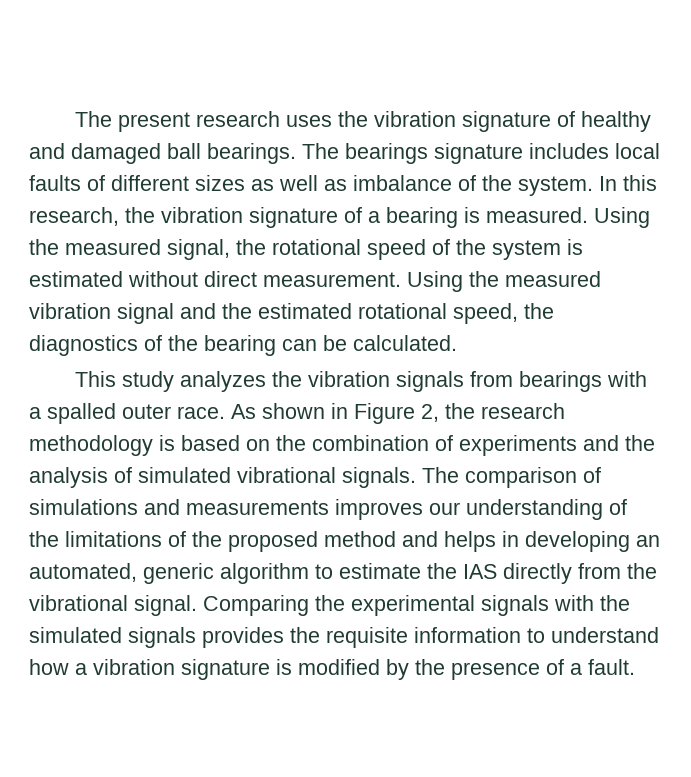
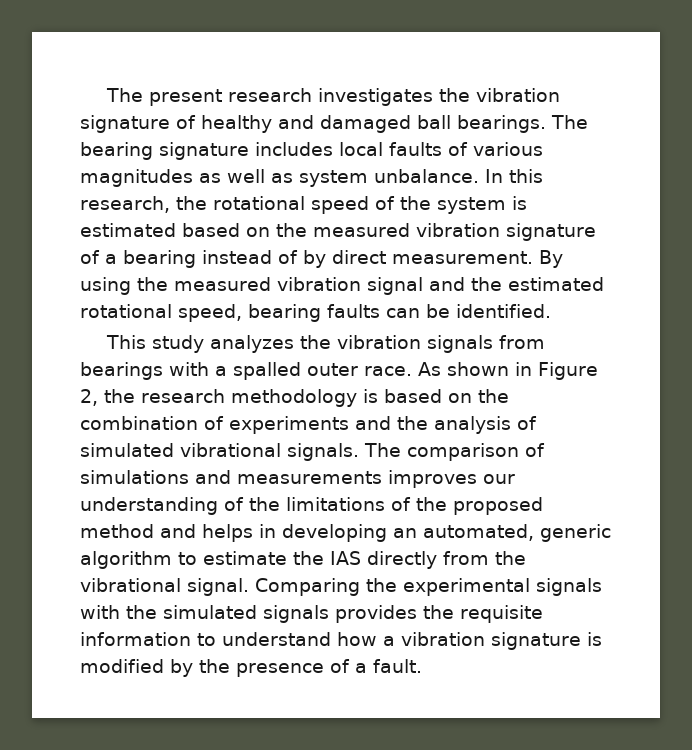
[286,115,333,127] uses -> [318,88,434,106] investigates
[345,143,428,164] bearings -> [80,142,153,160] bearing
[111,175,245,191] different sizes -> [473,142,543,156] [80,169,193,187] various magnitudes
[353,175,657,196] [29,207,650,228] [29,239,230,260] imbalance of the system. In this research, the vibration signature of a bearing is measured. Using the measured signal, -> [299,169,543,187] [80,196,170,213] system unbalance. In this research,
[128,271,463,292] without direct measurement. Using -> [182,223,596,241] [80,250,563,268] [80,277,131,295] based on the measured vibration signature of a bearing instead of by direct measurement. By using
[524,303,554,319] [29,335,276,356] the diagnostics of the bearing -> [248,304,380,322] bearing faults
[353,335,457,351] calculated. -> [456,304,551,318] identified.

